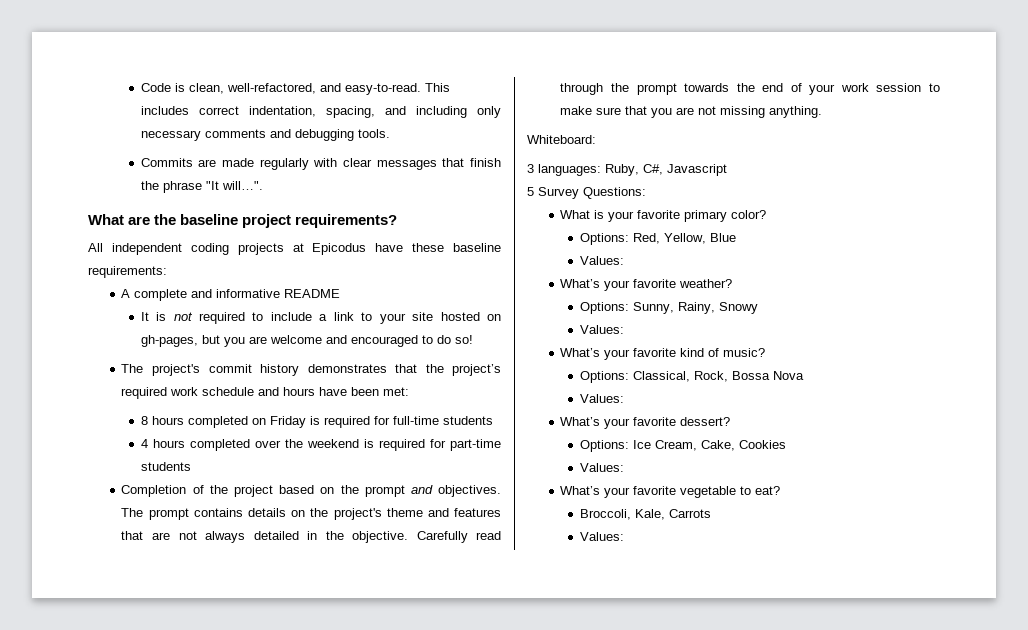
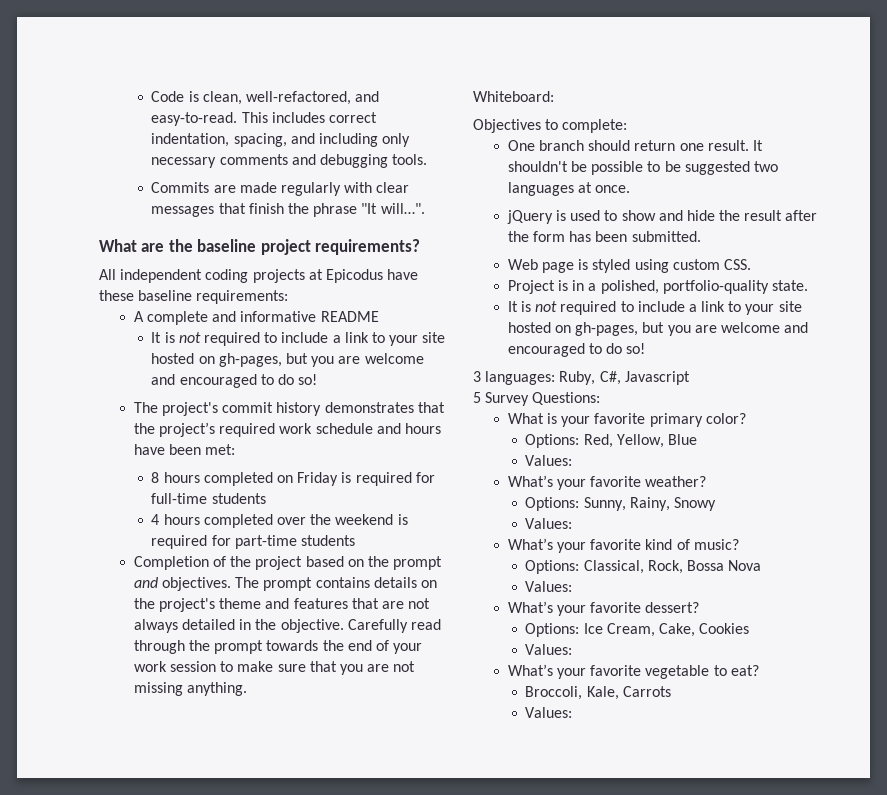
(596, 139) none -> [473,119,628,133] [507,140,763,151] [507,161,778,175] [507,182,631,196] [506,210,818,224] [507,231,701,242] [507,259,751,273] [507,280,808,294] [507,301,802,315] [507,322,809,336] [507,343,646,357] // Objectives to complete: // One branch should return one result. It shouldn't be possible to be suggested two languages at once. // jQuery is used to show and hide the result after the form has been submitted. // Web page is styled using custom CSS. // Project is in a polished, portfolio-quality state. // It is not required to include a link to your site hosted on gh-pages, but you are welcome and encouraged to do so!

